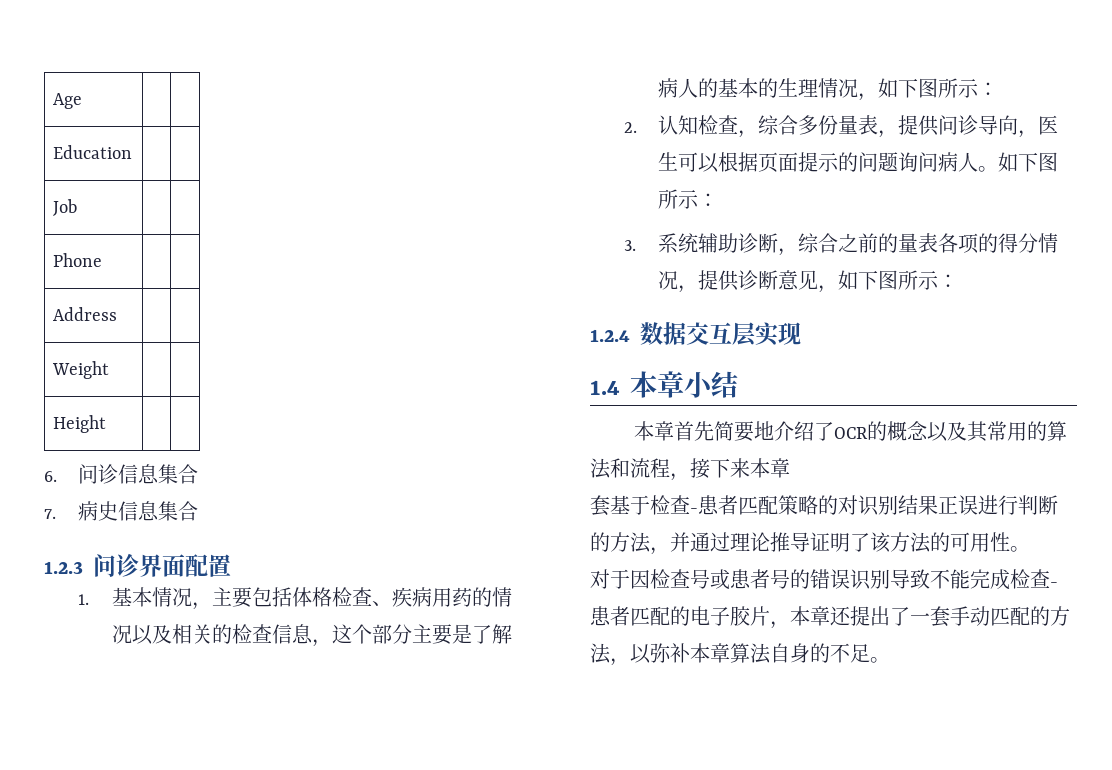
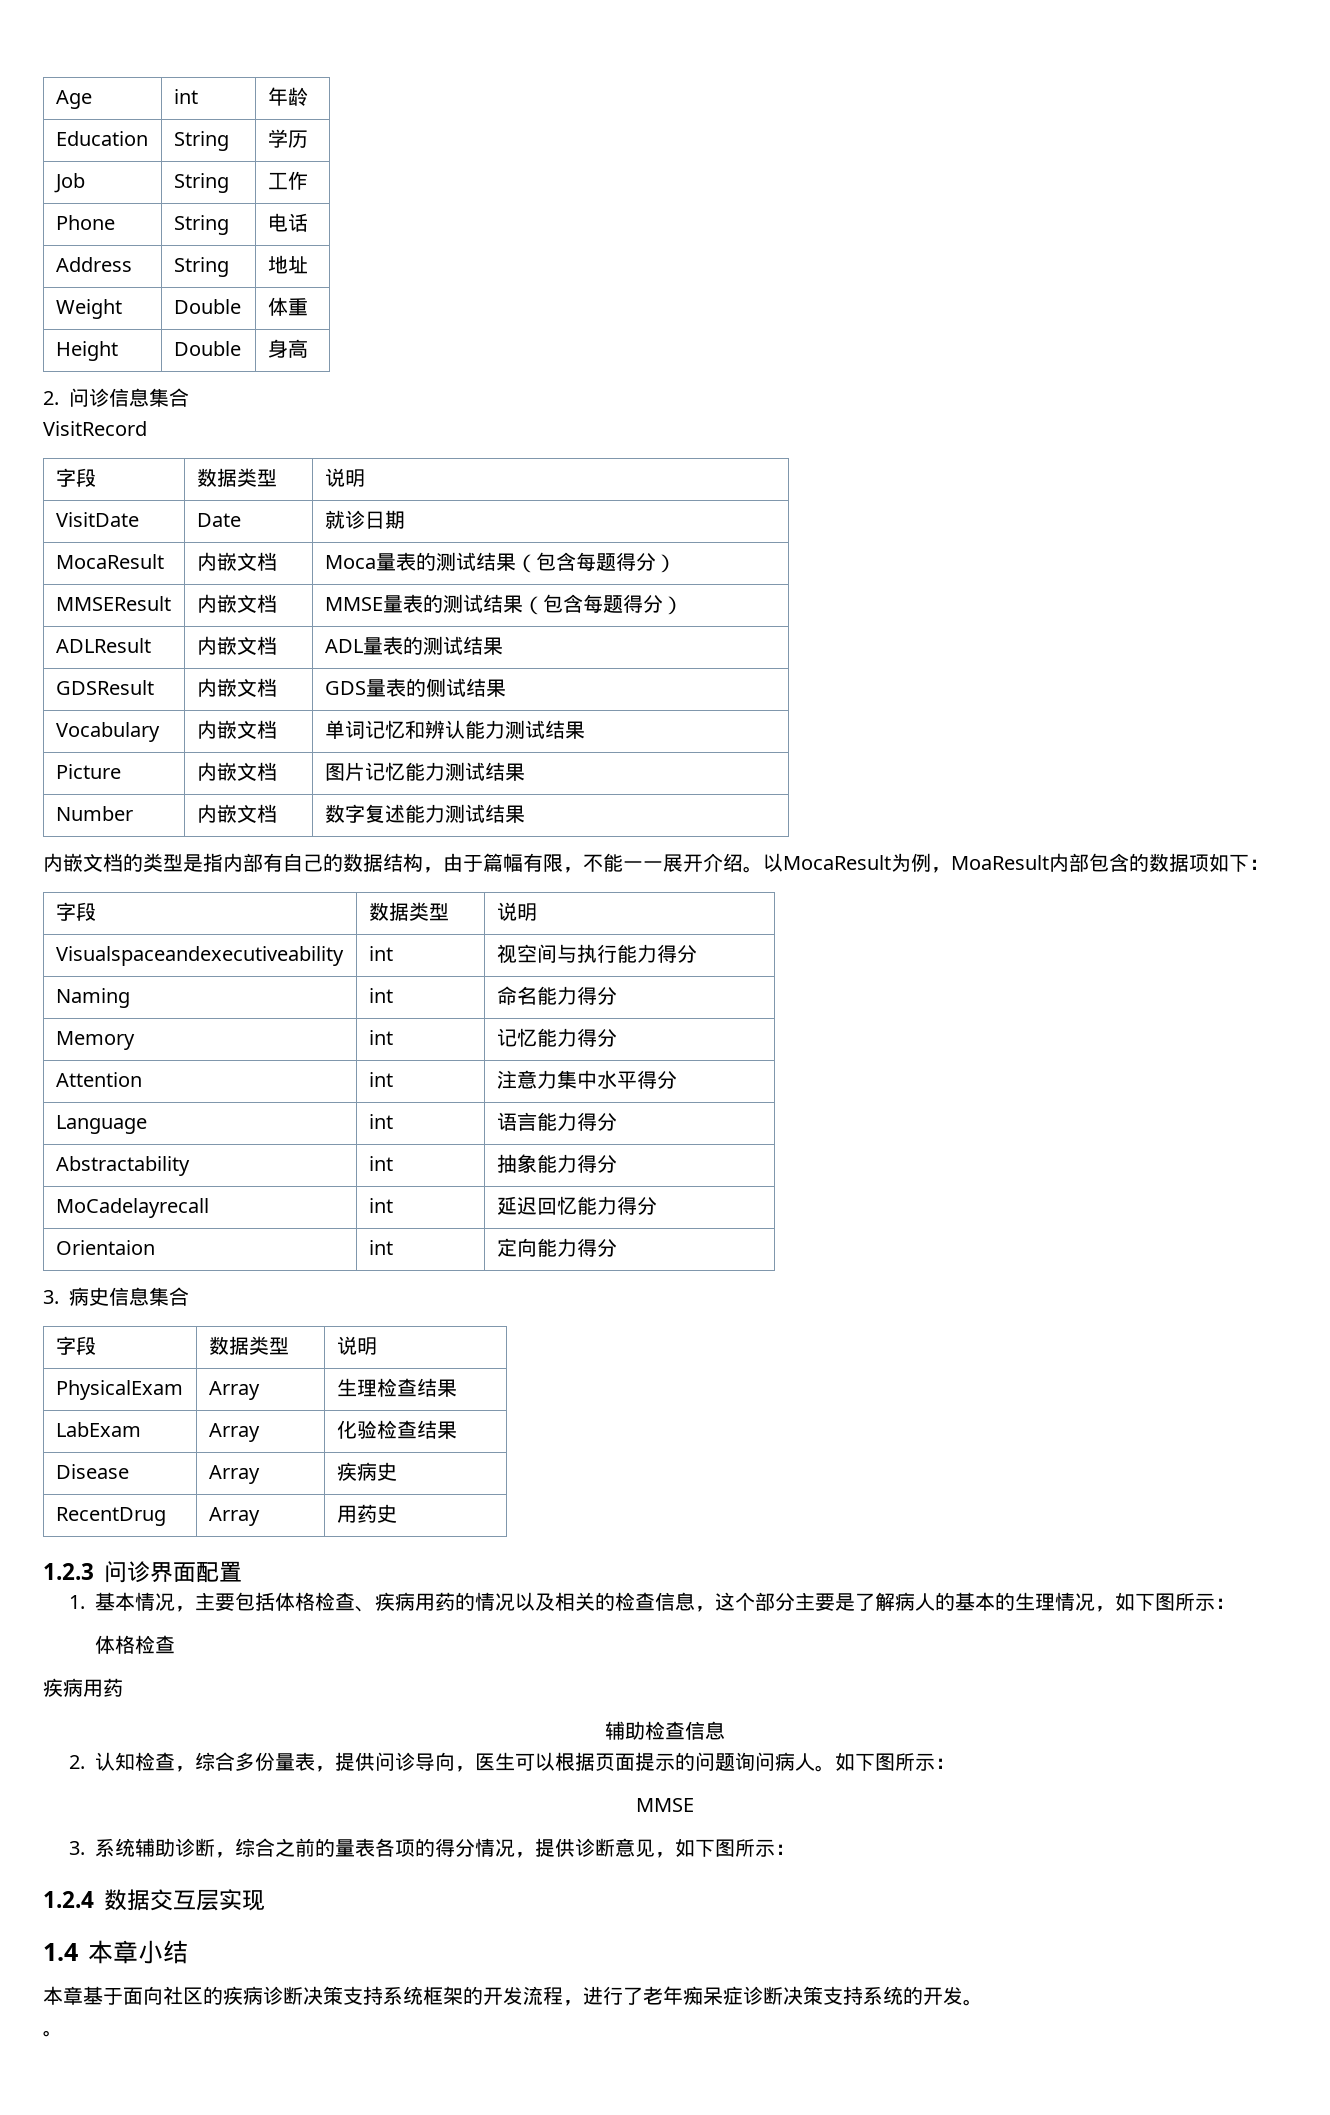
(83, 101) | -> [173,89,198,104] [267,87,308,106] int | 年龄
(133, 152) | -> [173,131,229,151] [267,129,308,148] String | 学历
(78, 207) | -> [173,173,229,193] [267,171,308,190] String | 工作
(103, 260) | -> [173,215,229,235] [267,213,308,232] String | 电话
(118, 314) | -> [173,257,229,277] [267,255,308,274] String | 地址
(110, 370) | -> [173,299,241,314] [267,297,308,316] Double | 体重
[44,471,57,482] | // 6. -> [173,341,241,356] [267,339,308,358] [43,391,59,405] Double | 身高 // 2.
[44,501,199,521] 7.病史信息集合 -> [43,421,147,436] [55,468,96,487] [196,468,277,487] [324,468,365,487] [55,512,139,527] [196,513,241,527] [324,510,405,529] [55,554,164,569] [196,552,277,571] [324,552,676,573] [55,596,171,611] [196,594,277,613] [324,594,683,615] [55,638,151,653] [196,636,277,655] [324,636,503,655] [55,680,154,695] [196,678,277,697] [324,678,506,697] [55,722,160,742] [196,720,277,739] [324,720,585,739] [55,764,121,779] [196,762,277,781] [324,762,525,781] [55,806,133,821] [196,804,277,823] [324,804,525,823] [43,853,1269,873] [55,902,96,921] [368,902,449,921] [496,902,537,921] [55,946,344,966] [368,946,393,961] [496,944,697,964] [55,988,130,1008] [368,988,393,1003] [496,986,617,1005] [55,1031,135,1050] [368,1030,393,1045] [496,1028,617,1047] [55,1072,142,1087] [368,1072,393,1087] [496,1070,677,1089] [55,1115,147,1134] [368,1114,393,1129] [496,1112,617,1131] [55,1156,190,1176] [368,1156,393,1171] [496,1154,617,1173] [55,1198,209,1218] [368,1198,393,1213] [496,1196,657,1215] [55,1240,155,1255] [368,1240,393,1255] [496,1238,617,1257] [43,1287,190,1306] [55,1336,96,1355] [208,1336,289,1355] [336,1336,377,1355] [55,1380,183,1400] [208,1381,260,1400] [336,1378,457,1397] [55,1422,141,1437] [208,1423,260,1442] [336,1420,457,1439] [55,1464,129,1479] [208,1465,260,1484] [336,1462,397,1481] [55,1507,166,1526] [208,1507,260,1526] [336,1504,397,1523] VisitRecord // 字段 | 数据类型 | 说明 // VisitDate | Date | 就诊日期 // MocaResult | 内嵌文档 | Moca量表的测试结果（包含每题得分） // MMSEResult | 内嵌文档 | MMSE量表的测试结果（包含每题得分） // ADLResult | 内嵌文档 | ADL量表的测试结果 // GDSResult | 内嵌文档 | GDS量表的侧试结果 // Vocabulary | 内嵌文档 | 单词记忆和辨认能力测试结果 // Picture | 内嵌文档 | 图片记忆能力测试结果 // Number | 内嵌文档 | 数字复述能力测试结果 // 内嵌文档的类型是指内部有自己的数据结构，由于篇幅有限，不能一一展开介绍。以MocaResult为例，MoaResult内部包含的数据项如下： // 字段 | 数据类型 | 说明 // Visualspaceandexecutiveability | int | 视空间与执行能力得分 // Naming | int | 命名能力得分 // Memory | int | 记忆能力得分 // Attention | int | 注意力集中水平得分 // Language | int | 语言能力得分 // Abstractability | int | 抽象能力得分 // MoCadelayrecall | int | 延迟回忆能力得分 // Orientaion | int | 定向能力得分 // 3.病史信息集合 // 字段 | 数据类型 | 说明 // PhysicalExam | Array | 生理检查结果 // LabExam | Array | 化验检查结果 // Disease | Array | 疾病史 // RecentDrug | Array | 用药史
(999, 89) none -> [95,1635,176,1654] [43,1678,123,1697] [605,1721,725,1740] // 体格检查 // 疾病用药 // 辅助检查信息
(719, 200) none -> [636,1798,694,1812] // MMSE
[673,421,1067,442] [590,458,790,481] [590,495,1058,516] [590,532,1030,555] [590,569,1058,590] [590,606,1070,629] [590,643,870,666] 首先简要地介绍了OCR的概念以及其常用的算法和流程，接下来本章 // 套基于检查-患者匹配策略的对识别结果正误进行判断的方法，并通过理论推导证明了该方法的可用性。 // 对于因检查号或患者号的错误识别导致不能完成检查-患者匹配的电子胶片，本章还提出了一套手动匹配的方法，以弥补本章算法自身的不足 -> [83,1986,983,2006] 基于面向社区的疾病诊断决策支持系统框架的开发流程，进行了老年痴呆症诊断决策支持系统的开发。 //

